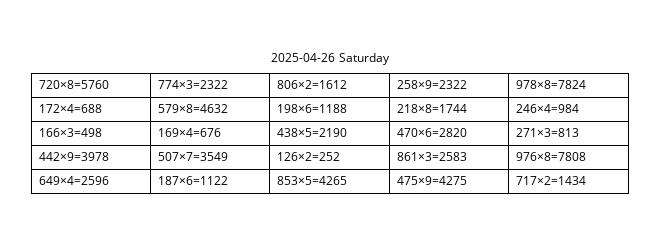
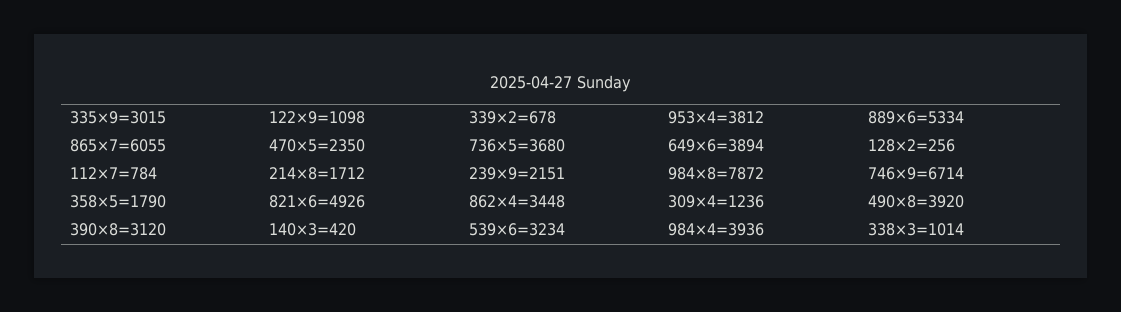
[271,53,390,65] [38,80,109,89] [157,80,228,89] [276,80,347,89] [396,80,467,89] [515,80,586,89] [38,104,102,113] [157,104,228,113] [276,104,347,113] [396,104,467,113] [515,104,579,113] [38,128,102,137] [157,128,221,137] [276,128,347,137] [396,128,467,137] [515,128,579,137] [38,152,109,161] [157,152,228,161] [276,152,340,161] [396,152,467,161] [515,152,586,161] [38,176,109,185] [157,176,228,185] [276,176,347,185] [396,176,467,185] [515,176,586,185] 2025-04-26 Saturday // 720×8=5760 | 774×3=2322 | 806×2=1612 | 258×9=2322 | 978×8=7824 // 172×4=688 | 579×8=4632 | 198×6=1188 | 218×8=1744 | 246×4=984 // 166×3=498 | 169×4=676 | 438×5=2190 | 470×6=2820 | 271×3=813 // 442×9=3978 | 507×7=3549 | 126×2=252 | 861×3=2583 | 976×8=7808 // 649×4=2596 | 187×6=1122 | 853×5=4265 | 475×9=4275 | 717×2=1434 -> [490,75,631,92] [70,111,167,124] [269,111,366,124] [469,111,557,124] [668,111,765,124] [868,111,965,124] [70,139,167,152] [269,139,366,152] [469,139,566,152] [668,139,765,152] [868,139,956,152] [70,167,158,180] [269,167,366,180] [469,167,566,180] [668,167,765,180] [868,167,965,180] [70,195,167,208] [269,195,366,208] [469,195,566,208] [668,195,765,208] [868,195,965,208] [70,223,167,236] [269,223,357,236] [469,223,566,236] [668,223,765,236] [868,223,965,236] 2025-04-27 Sunday // 335×9=3015 | 122×9=1098 | 339×2=678 | 953×4=3812 | 889×6=5334 // 865×7=6055 | 470×5=2350 | 736×5=3680 | 649×6=3894 | 128×2=256 // 112×7=784 | 214×8=1712 | 239×9=2151 | 984×8=7872 | 746×9=6714 // 358×5=1790 | 821×6=4926 | 862×4=3448 | 309×4=1236 | 490×8=3920 // 390×8=3120 | 140×3=420 | 539×6=3234 | 984×4=3936 | 338×3=1014

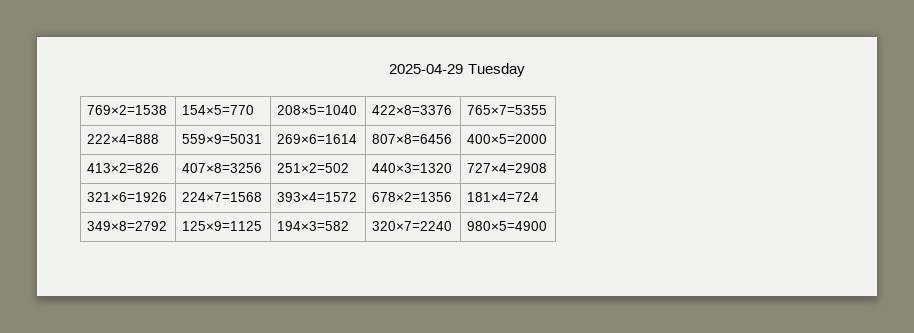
[490,75,631,92] [70,111,167,124] [269,111,366,124] [469,111,557,124] [668,111,765,124] [868,111,965,124] [70,139,167,152] [269,139,366,152] [469,139,566,152] [668,139,765,152] [868,139,956,152] [70,167,158,180] [269,167,366,180] [469,167,566,180] [668,167,765,180] [868,167,965,180] [70,195,167,208] [269,195,366,208] [469,195,566,208] [668,195,765,208] [868,195,965,208] [70,223,167,236] [269,223,357,236] [469,223,566,236] [668,223,765,236] [868,223,965,236] 2025-04-27 Sunday // 335×9=3015 | 122×9=1098 | 339×2=678 | 953×4=3812 | 889×6=5334 // 865×7=6055 | 470×5=2350 | 736×5=3680 | 649×6=3894 | 128×2=256 // 112×7=784 | 214×8=1712 | 239×9=2151 | 984×8=7872 | 746×9=6714 // 358×5=1790 | 821×6=4926 | 862×4=3448 | 309×4=1236 | 490×8=3920 // 390×8=3120 | 140×3=420 | 539×6=3234 | 984×4=3936 | 338×3=1014 -> [389,63,525,77] [87,105,168,115] [182,105,255,115] [277,105,358,115] [372,105,453,115] [467,105,548,115] [87,134,160,144] [182,134,263,144] [277,134,358,144] [372,134,453,144] [467,134,548,144] [87,163,160,173] [182,163,263,173] [277,163,350,173] [372,163,453,173] [467,163,548,173] [87,192,168,202] [182,192,263,202] [277,192,358,202] [372,192,453,202] [467,192,540,202] [87,221,168,231] [182,221,263,231] [277,221,350,231] [372,221,453,231] [467,221,548,231] 2025-04-29 Tuesday // 769×2=1538 | 154×5=770 | 208×5=1040 | 422×8=3376 | 765×7=5355 // 222×4=888 | 559×9=5031 | 269×6=1614 | 807×8=6456 | 400×5=2000 // 413×2=826 | 407×8=3256 | 251×2=502 | 440×3=1320 | 727×4=2908 // 321×6=1926 | 224×7=1568 | 393×4=1572 | 678×2=1356 | 181×4=724 // 349×8=2792 | 125×9=1125 | 194×3=582 | 320×7=2240 | 980×5=4900

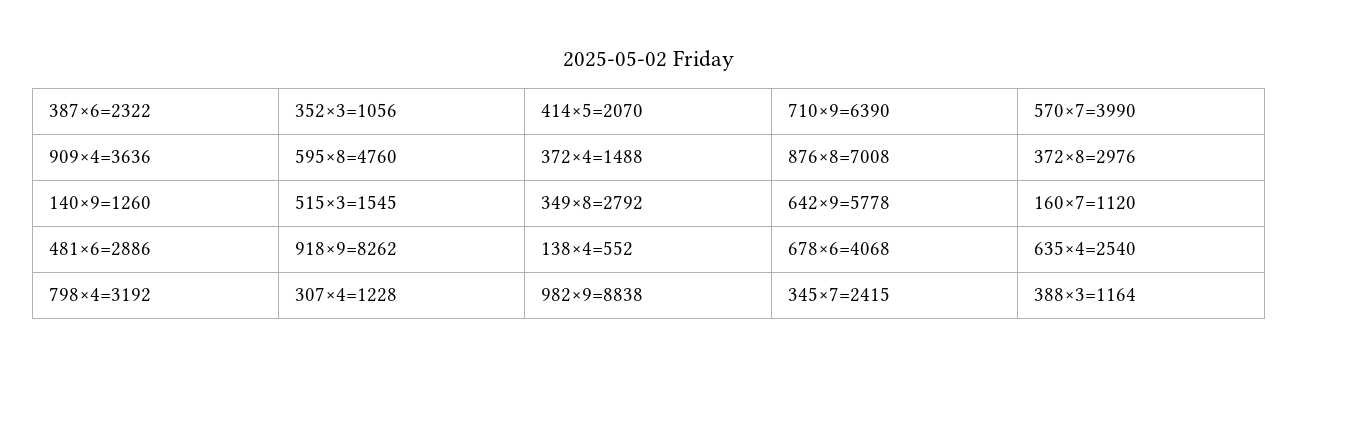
[389,63,525,77] [87,105,168,115] [182,105,255,115] [277,105,358,115] [372,105,453,115] [467,105,548,115] [87,134,160,144] [182,134,263,144] [277,134,358,144] [372,134,453,144] [467,134,548,144] [87,163,160,173] [182,163,263,173] [277,163,350,173] [372,163,453,173] [467,163,548,173] [87,192,168,202] [182,192,263,202] [277,192,358,202] [372,192,453,202] [467,192,540,202] [87,221,168,231] [182,221,263,231] [277,221,350,231] [372,221,453,231] [467,221,548,231] 2025-04-29 Tuesday // 769×2=1538 | 154×5=770 | 208×5=1040 | 422×8=3376 | 765×7=5355 // 222×4=888 | 559×9=5031 | 269×6=1614 | 807×8=6456 | 400×5=2000 // 413×2=826 | 407×8=3256 | 251×2=502 | 440×3=1320 | 727×4=2908 // 321×6=1926 | 224×7=1568 | 393×4=1572 | 678×2=1356 | 181×4=724 // 349×8=2792 | 125×9=1125 | 194×3=582 | 320×7=2240 | 980×5=4900 -> [562,50,735,71] [48,103,151,118] [294,103,397,118] [540,103,643,118] [787,103,890,117] [1033,103,1136,117] [48,150,151,163] [294,149,397,163] [540,149,643,164] [787,149,890,163] [1033,149,1136,164] [48,196,151,210] [294,195,397,209] [540,195,643,210] [787,195,890,210] [1033,195,1136,210] [48,242,151,256] [294,242,397,256] [540,241,633,256] [787,241,890,255] [1033,241,1136,256] [48,287,151,302] [294,287,397,302] [540,288,643,302] [787,287,890,302] [1033,288,1136,301] 2025-05-02 Friday // 387×6=2322 | 352×3=1056 | 414×5=2070 | 710×9=6390 | 570×7=3990 // 909×4=3636 | 595×8=4760 | 372×4=1488 | 876×8=7008 | 372×8=2976 // 140×9=1260 | 515×3=1545 | 349×8=2792 | 642×9=5778 | 160×7=1120 // 481×6=2886 | 918×9=8262 | 138×4=552 | 678×6=4068 | 635×4=2540 // 798×4=3192 | 307×4=1228 | 982×9=8838 | 345×7=2415 | 388×3=1164

